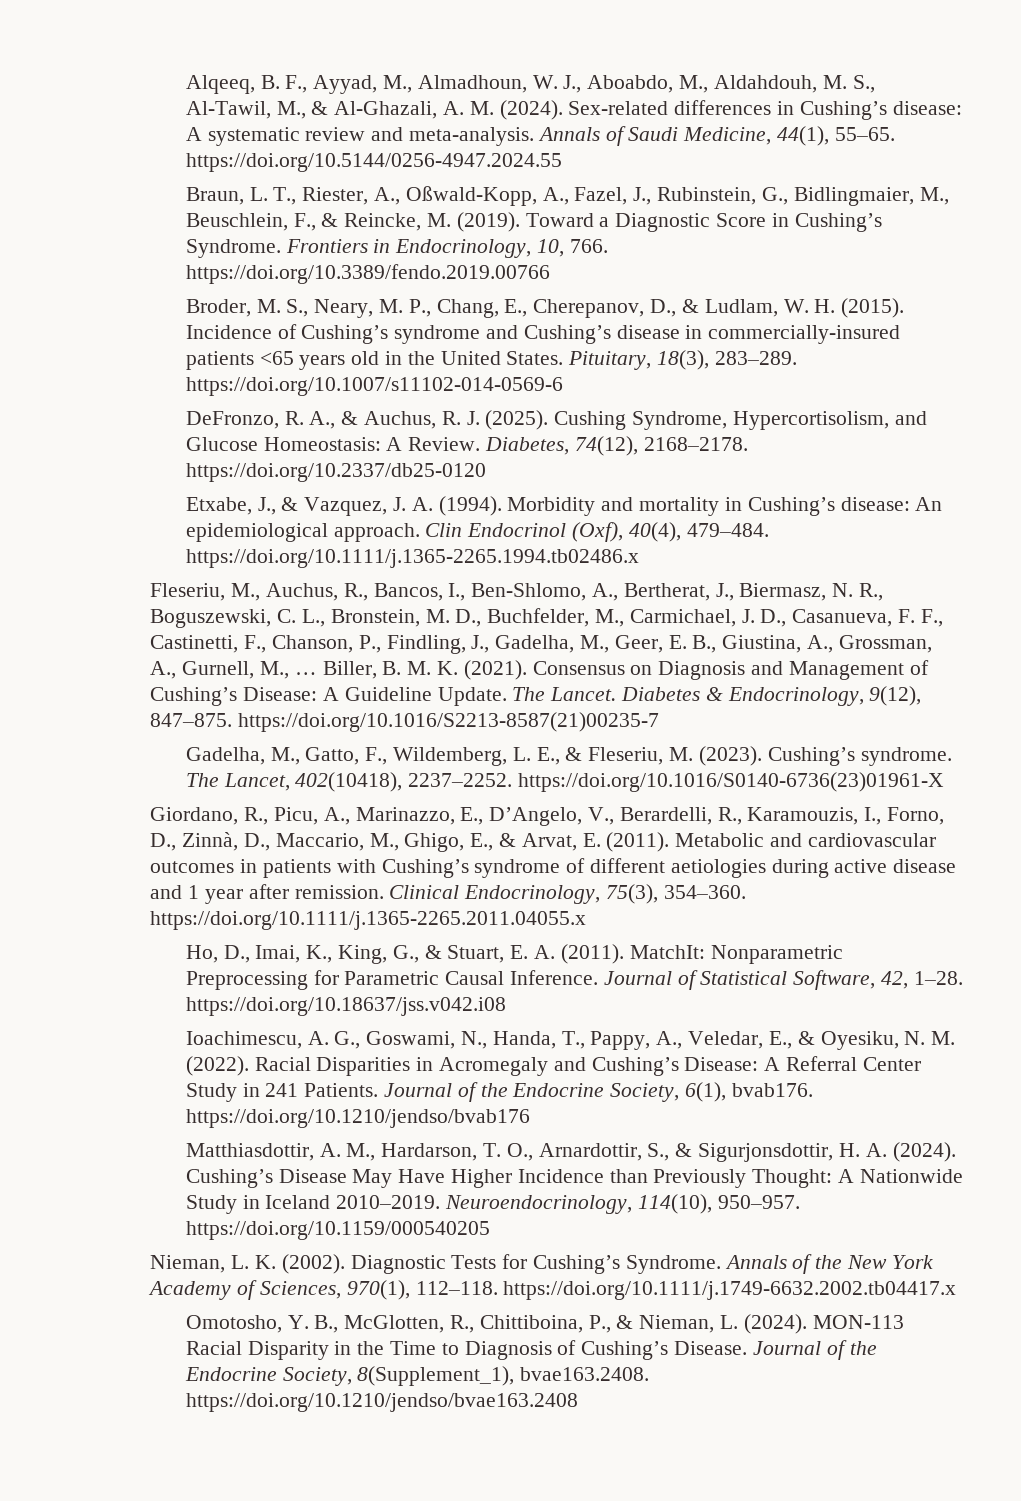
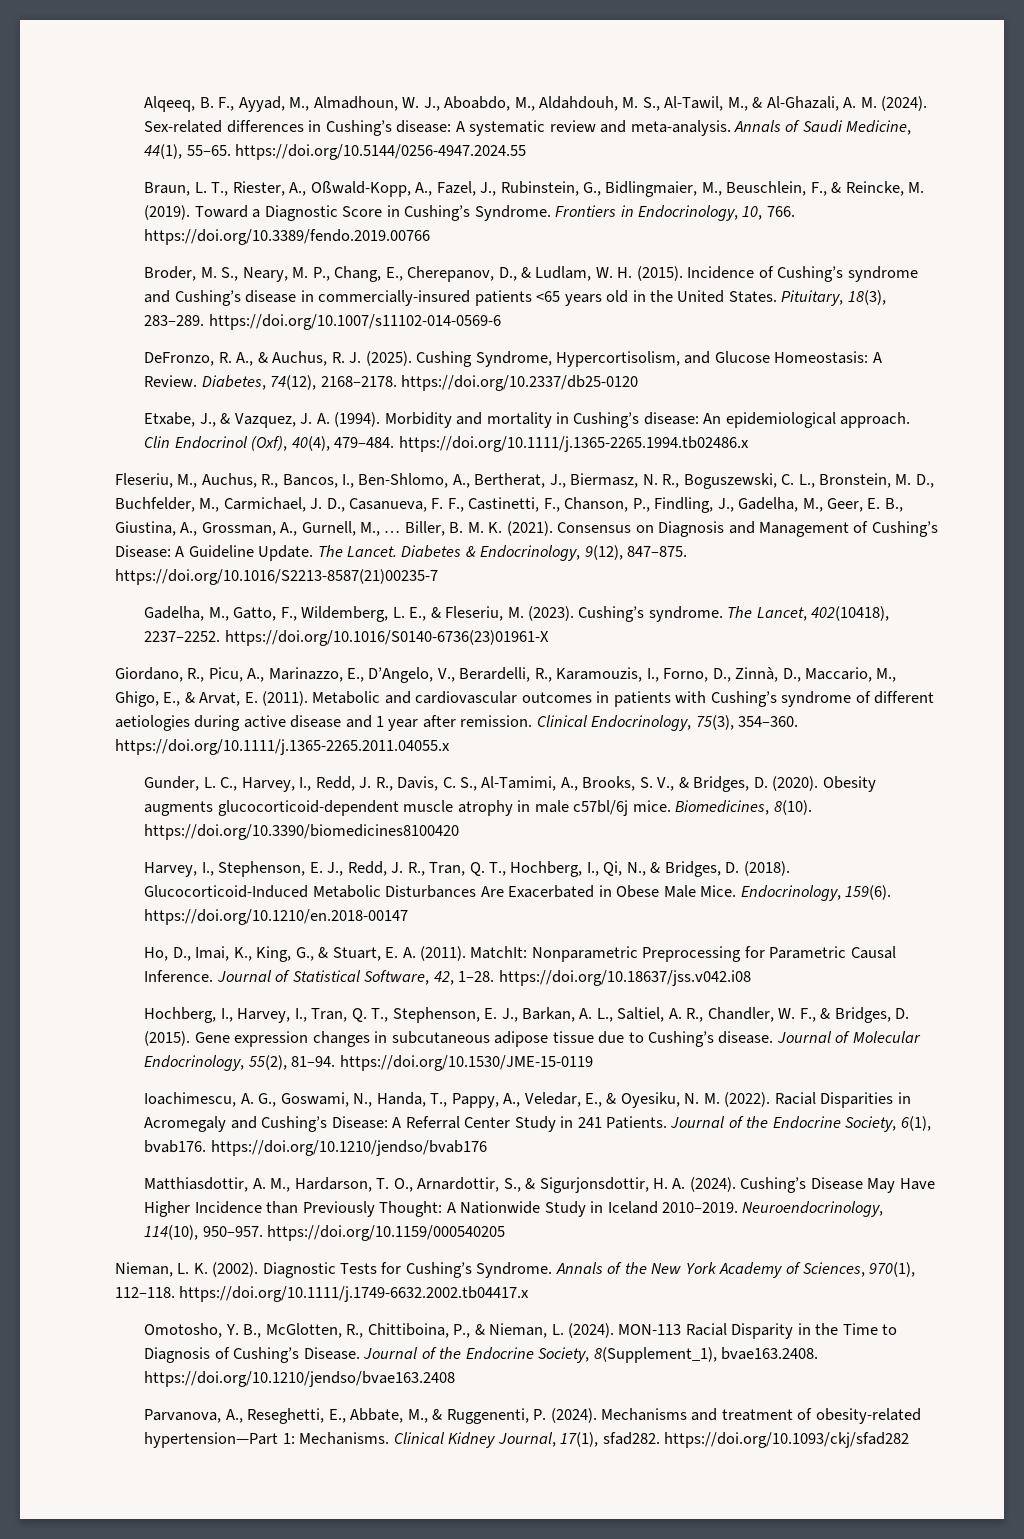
(587, 920) none -> [144,776,876,792] [144,800,812,816] [144,824,460,840] [144,861,790,877] [144,885,891,901] [144,909,409,925] // Gunder, L. C., Harvey, I., Redd, J. R., Davis, C. S., Al-Tamimi, A., Brooks, S. V., & Bridges, D. (2020). Obesity augments glucocorticoid-dependent muscle atrophy in male c57bl/6j mice. Biomedicines, 8(10). https://doi.org/10.3390/biomedicines8100420 // Harvey, I., Stephenson, E. J., Redd, J. R., Tran, Q. T., Hochberg, I., Qi, N., & Bridges, D. (2018). Glucocorticoid-Induced Metabolic Disturbances Are Exacerbated in Obese Male Mice. Endocrinology, 159(6). https://doi.org/10.1210/en.2018-00147
(506, 1006) none -> [144,1007,909,1023] [144,1031,921,1047] [144,1055,593,1071] // Hochberg, I., Harvey, I., Tran, Q. T., Stephenson, E. J., Barkan, A. L., Saltiel, A. R., Chandler, W. F., & Bridges, D. (2015). Gene expression changes in subcutaneous adipose tissue due to Cushing’s disease. Journal of Molecular Endocrinology, 55(2), 81–94. https://doi.org/10.1530/JME-15-0119
(578, 1402) none -> [144,1408,921,1424] [144,1432,910,1448] // Parvanova, A., Reseghetti, E., Abbate, M., & Ruggenenti, P. (2024). Mechanisms and treatment of obesity-related hypertension—Part 1: Mechanisms. Clinical Kidney Journal, 17(1), sfad282. https://doi.org/10.1093/ckj/sfad282

